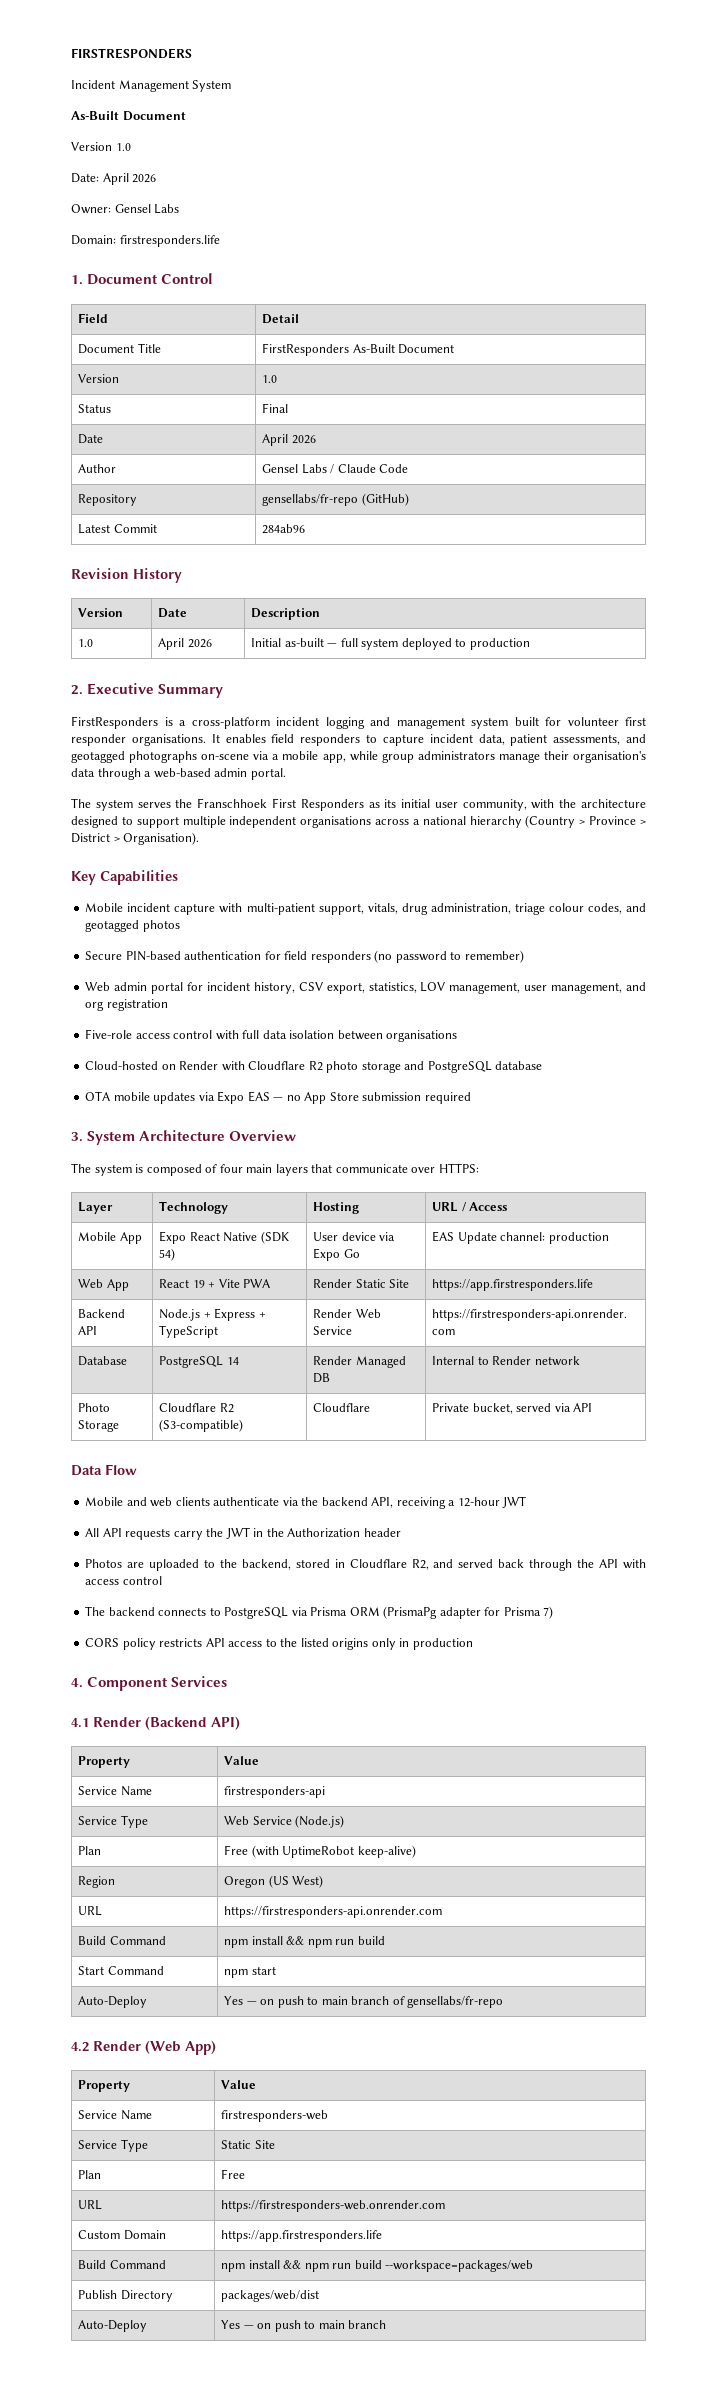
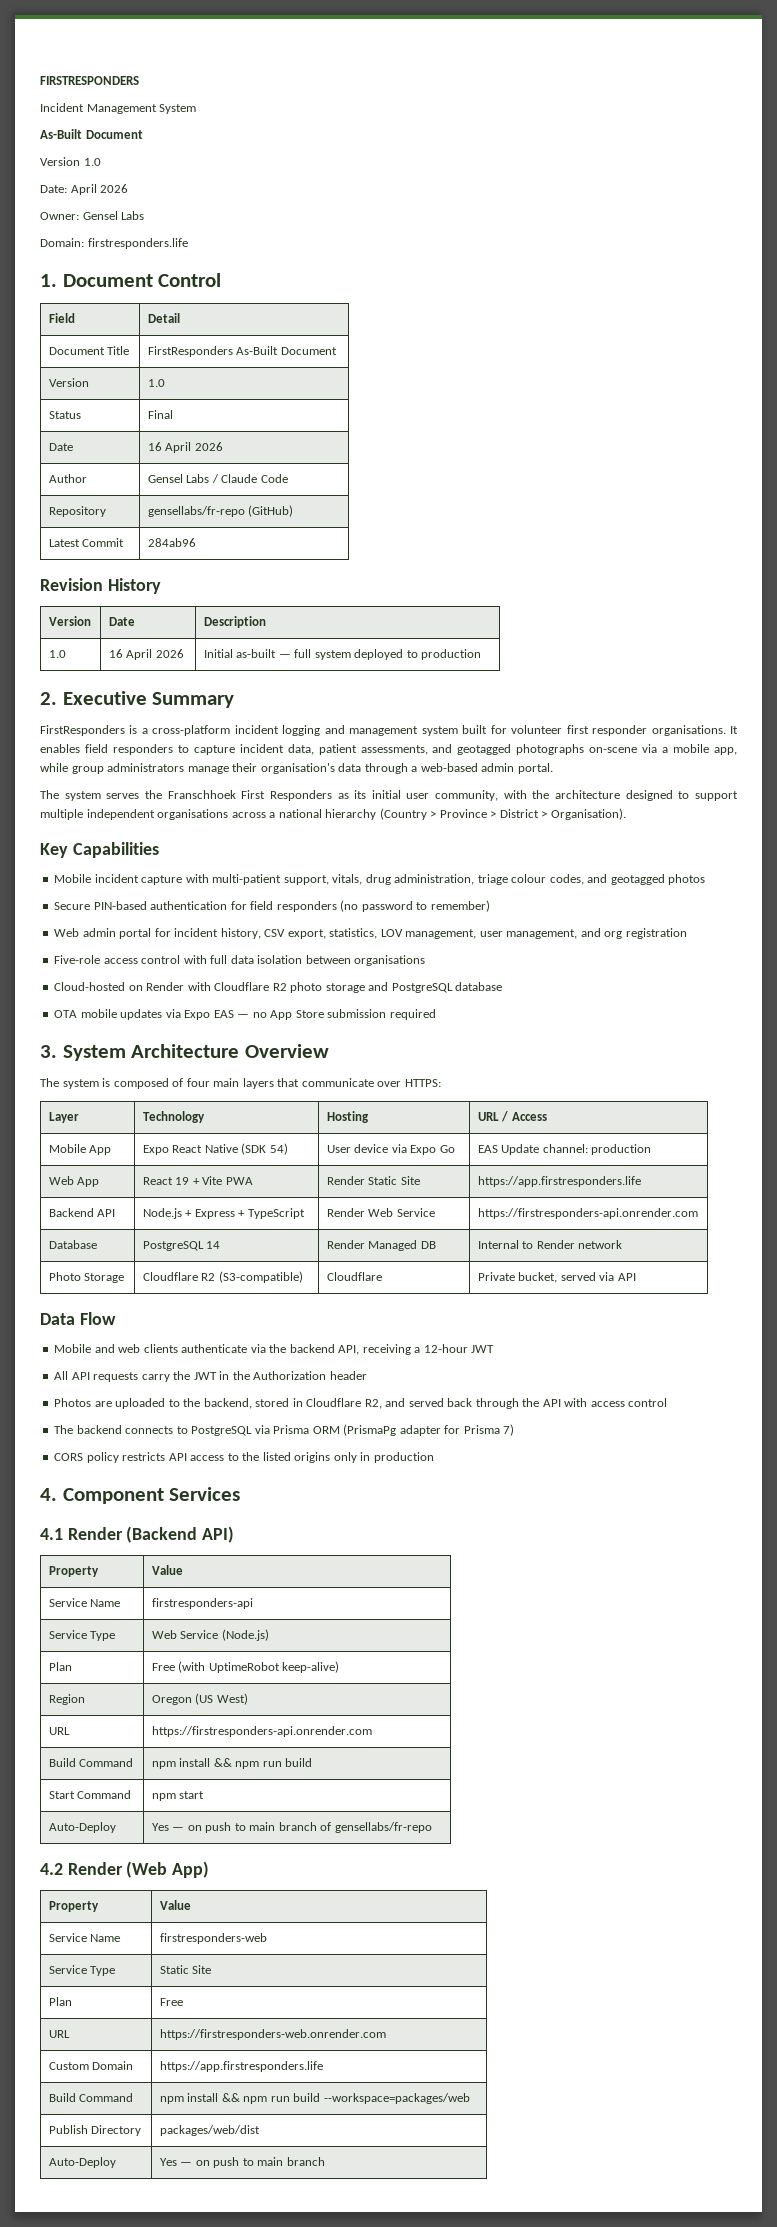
(104, 439) none -> [147,442,162,451] 16
(94, 643) none -> [108,649,123,658] 16

